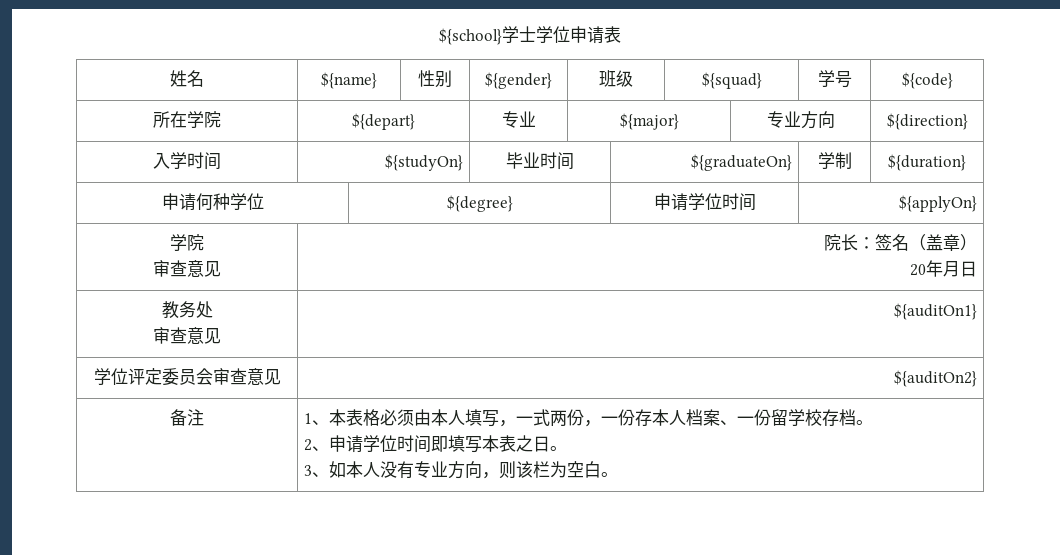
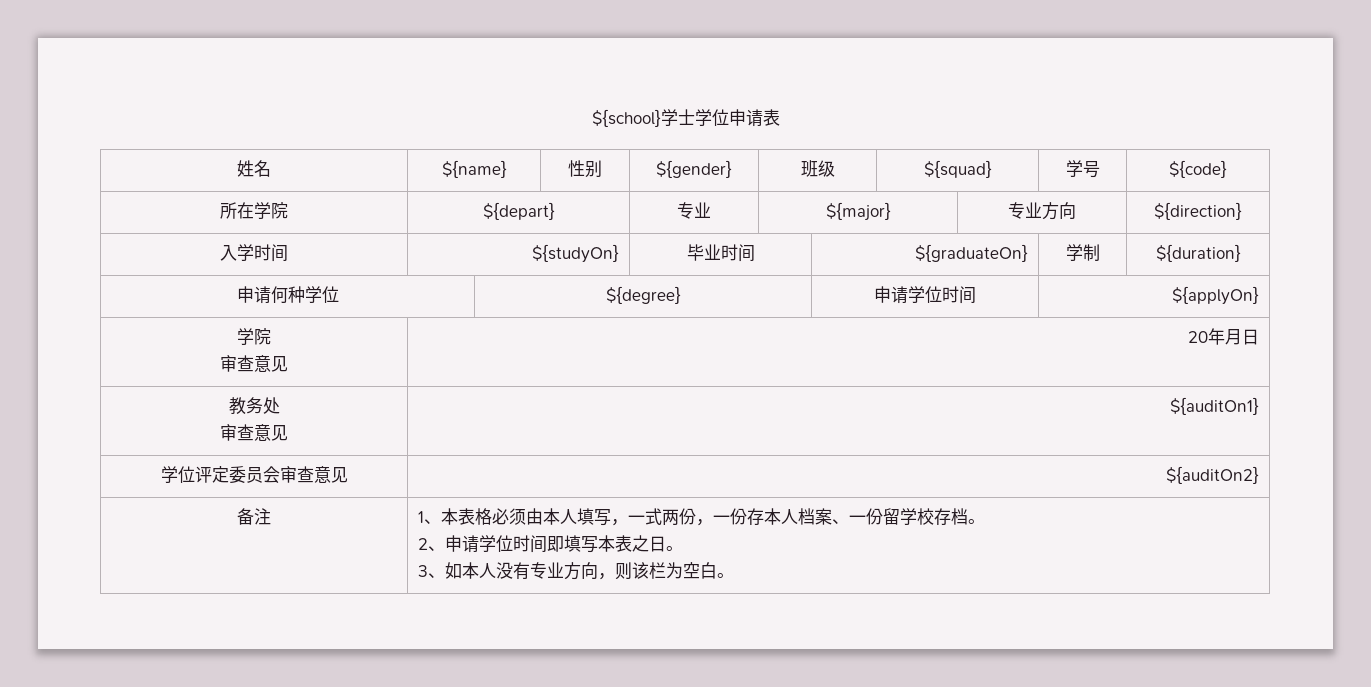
[824,234,978,251] 院长：签名（盖章） // -> (288, 364) none

